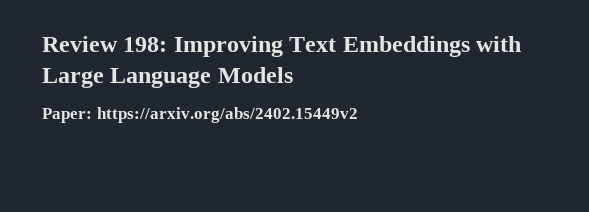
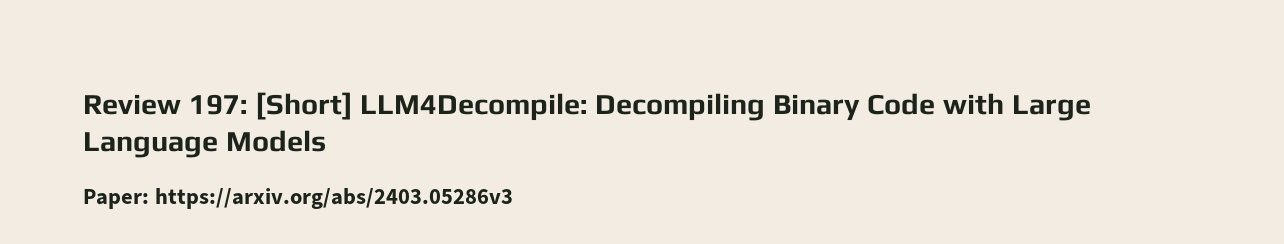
[123,36,470,57] 198: Improving Text Embeddings -> [188,92,935,121] 197: [Short] LLM4Decompile: Decompiling Binary Code
[96,107,358,123] https://arxiv.org/abs/2402.15449v2 -> [155,188,514,209] https://arxiv.org/abs/2403.05286v3

